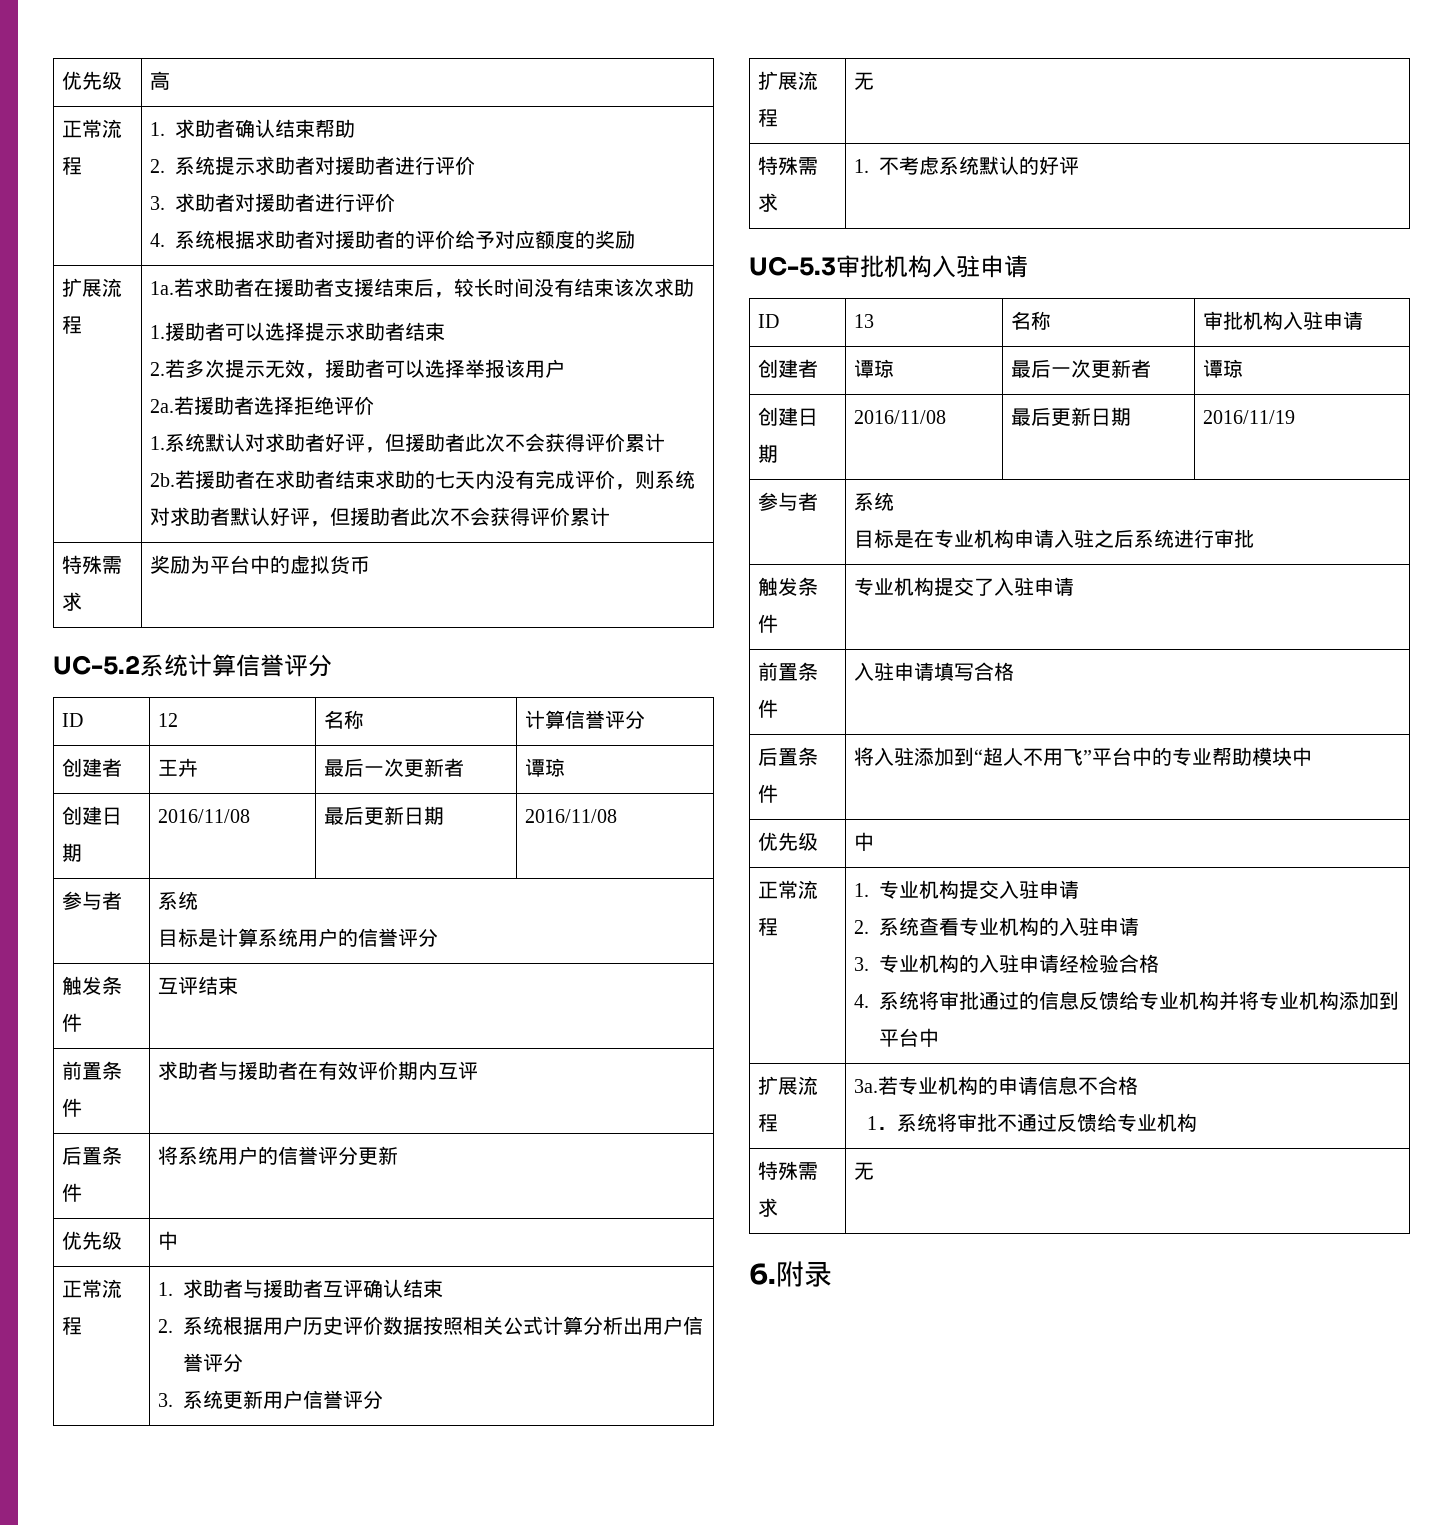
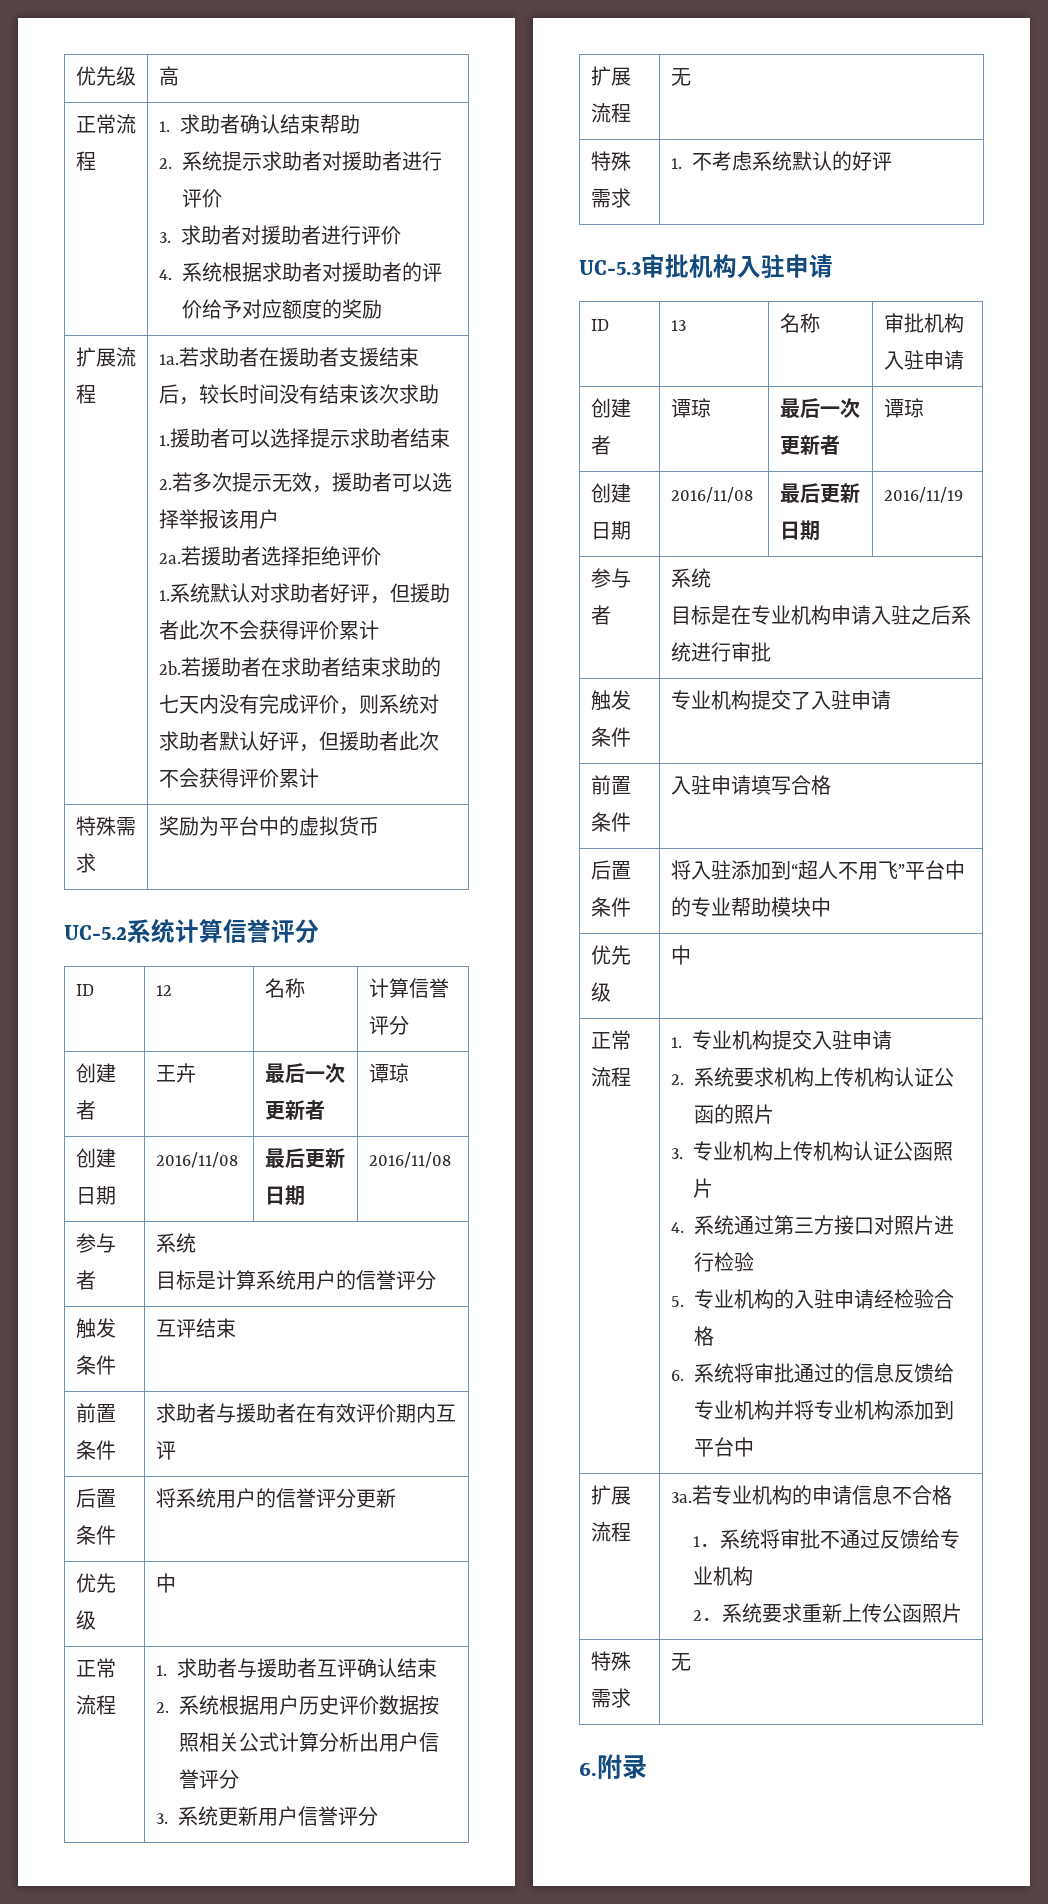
[918,917,1139,936] [853,957,869,971] 查看专业机构的入驻申请 // 3. -> [733,1067,954,1087] [693,1104,774,1124] [670,1141,953,1161] [692,1178,713,1198] [670,1215,954,1235] [693,1252,754,1272] [670,1296,684,1307] 要求机构上传机构认证公函的照片 // 3.专业机构上传机构认证公函照片 // 4.系统通过第三方接口对照片进行检验 // 5.
[853,994,869,1008] 4. -> [670,1370,684,1381] 6.
(1198, 1122) none -> [693,1603,963,1623] // 2．系统要求重新上传公函照片

